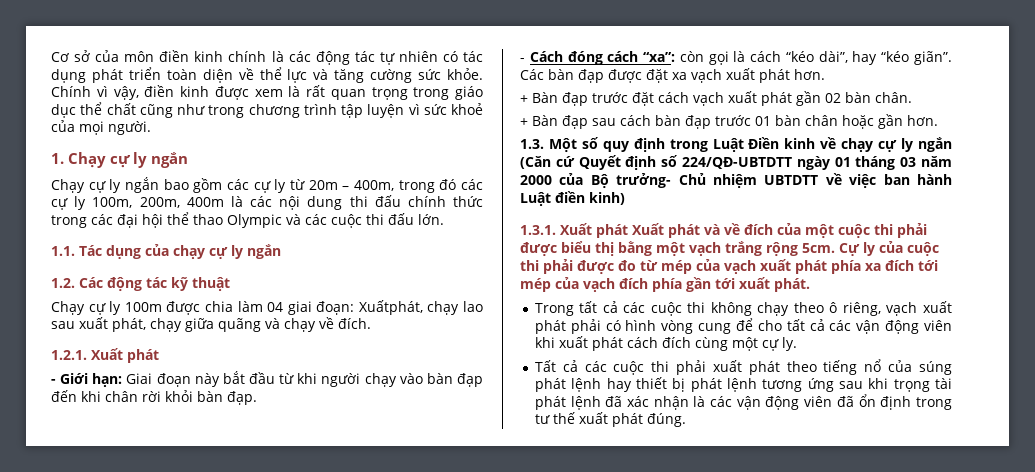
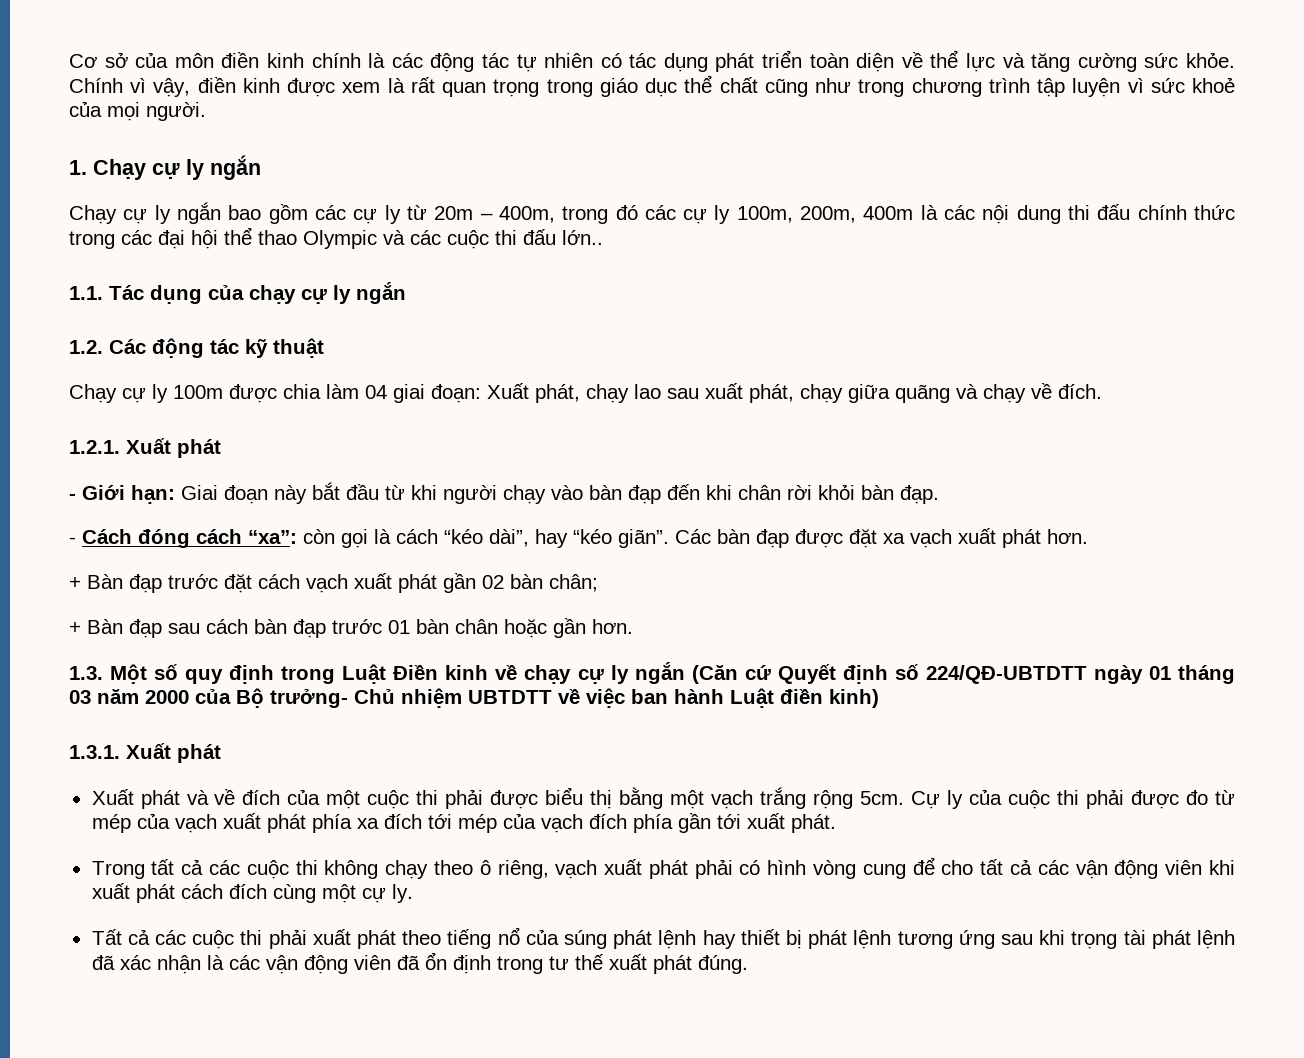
[418,214,444,225] lớn. -> [562,230,603,245] lớn..
[358,300,423,315] Xuấtphát, -> [487,383,580,403] Xuất phát,
[875,92,912,103] chân. -> [549,574,598,592] chân;
(628, 231) none -> (221, 753) //

